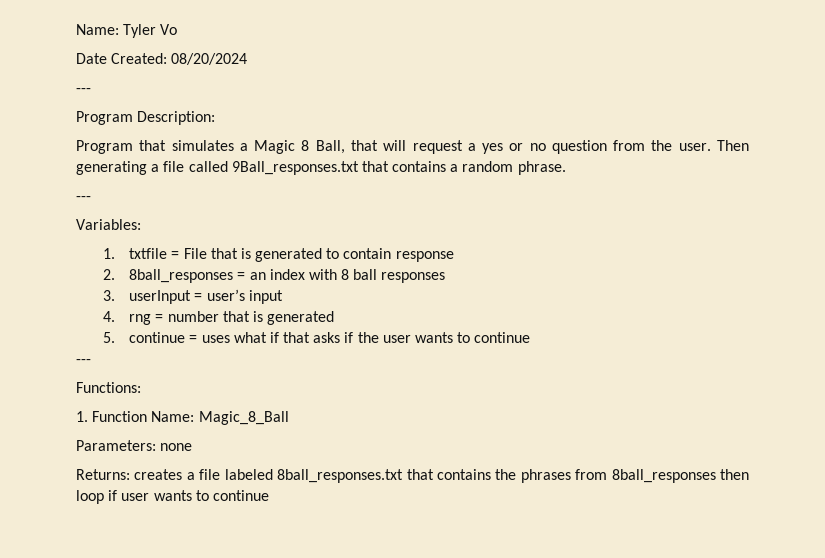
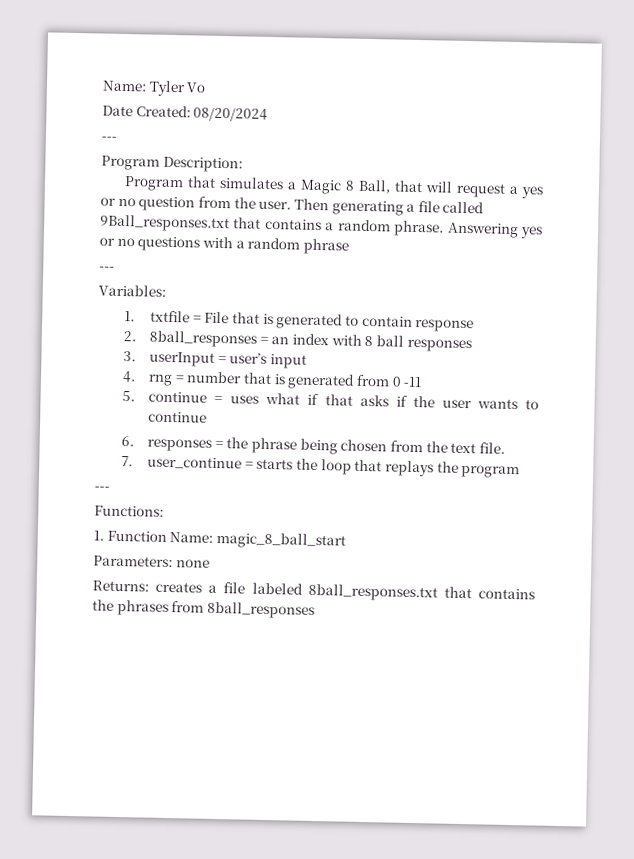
(566, 168) none -> [446,222,544,239] [99,236,349,255] Answering yes or no questions with a random phrase
(335, 318) none -> [356,374,423,388] from 0 -11
(531, 337) none -> [121,436,505,455] [121,456,521,479] // 6. responses = the phrase being chosen from the text file. // 7. user_continue = starts the loop that replays the program
[198,411,289,425] Magic_8_Ball -> [215,531,346,550] magic_8_ball_start
[720,469,749,480] [76,490,269,504] then loop if user wants to continue -> (315, 610) none

